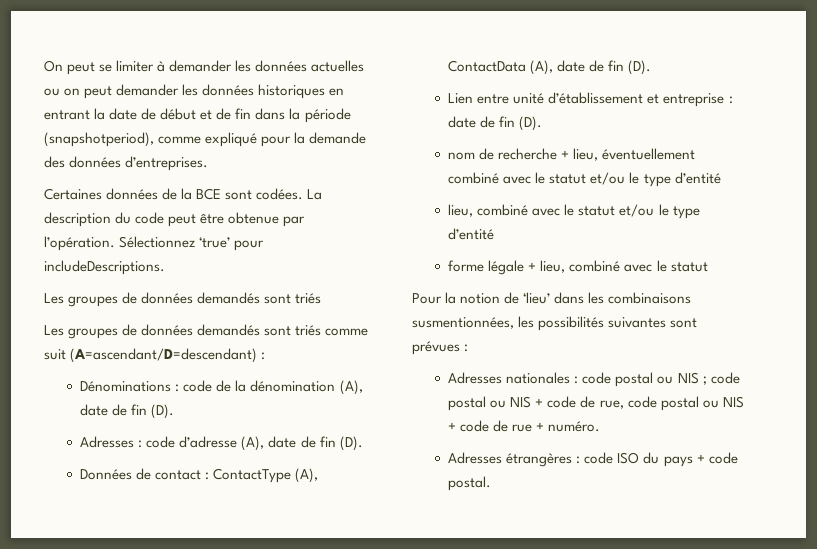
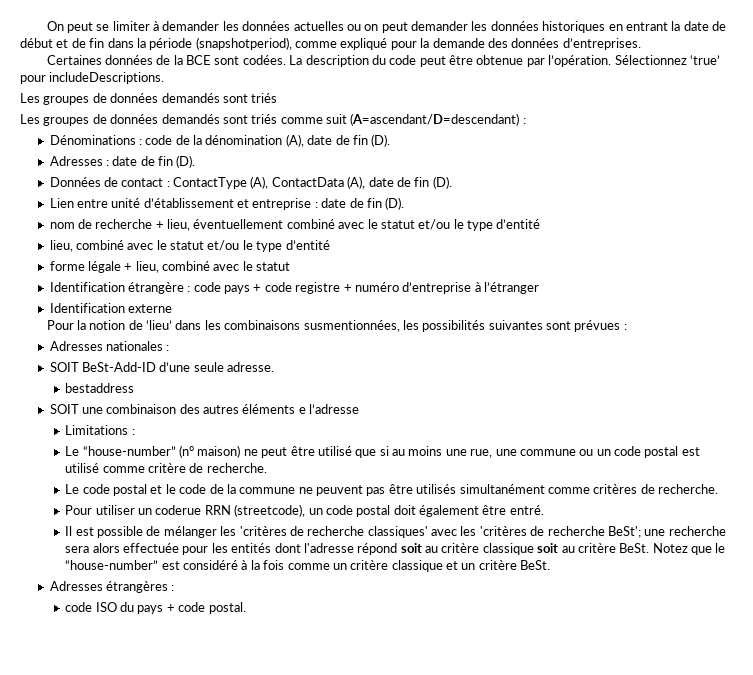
[146,436,265,451] code d’adresse (A), -> (109, 163) none
(708, 267) none -> [49,282,540,294] [49,303,172,313] // Identification étrangère : code pays + code registre + numéro d’entreprise à l’étranger // Identification externe
[582,372,740,387] [448,396,744,411] [448,420,601,432] code postal ou NIS ; code postal ou NIS + code de rue, code postal ou NIS + code de rue + numéro. -> [49,362,275,372] [65,383,135,393] [49,404,360,414] [65,425,135,435] [65,445,700,458] [65,463,267,473] [65,484,719,496] [65,504,544,517] [65,526,726,538] [65,543,726,555] [65,560,551,572] // SOIT BeSt-Add-ID d’une seule adresse. // bestaddress // SOIT une combinaison des autres éléments e l’adresse // Limitations : // Le “house-number” (n° maison) ne peut être utilisé que si au moins une rue, une commune ou un code postal est utilisé comme critère de recherche. // Le code postal et le code de la commune ne peuvent pas être utilisés simultanément comme critères de recherche. // Pour utiliser un coderue RRN (streetcode), un code postal doit également être entré. // Il est possible de mélanger les 'critères de recherche classiques' avec les 'critères de recherche BeSt'; une recherche sera alors effectuée pour les entités dont l'adresse répond soit au critère classique soit au critère BeSt. Notez que le “house-number” est considéré à la fois comme un critère classique et un critère BeSt.
(581, 460) none -> (175, 588) //

